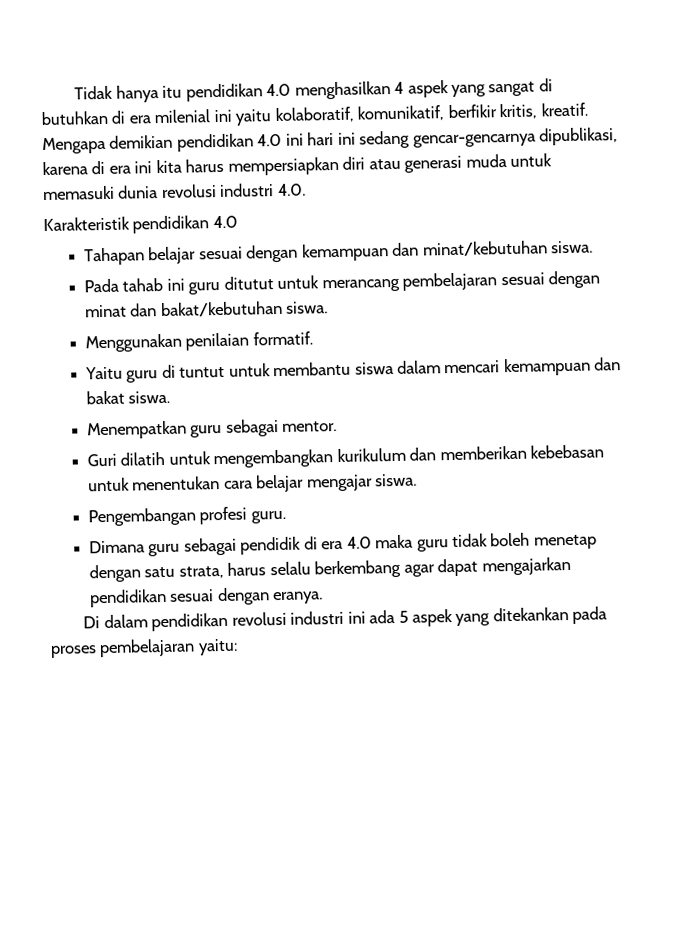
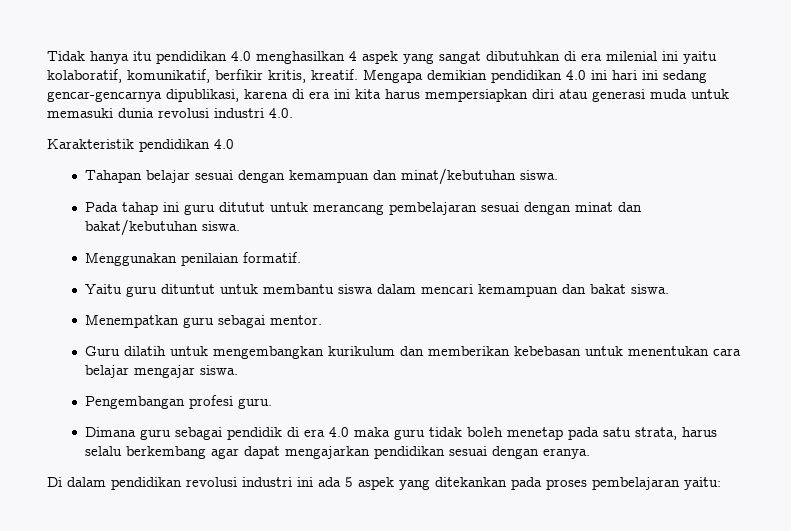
[538,78,553,92] [41,110,108,126] di butuhkan -> [486,51,560,61] dibutuhkan
[122,277,164,292] tahab -> [122,202,159,215] tahap
[161,364,226,379] di tuntut -> [161,284,216,294] dituntut
[86,453,117,467] Guri -> [85,346,121,356] Guru
[88,564,141,583] dengan -> [568,427,600,440] pada

